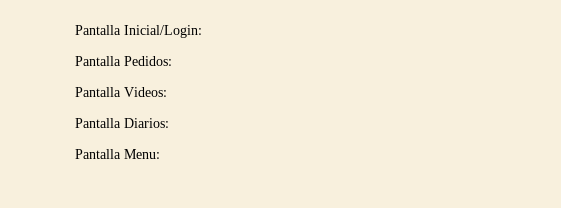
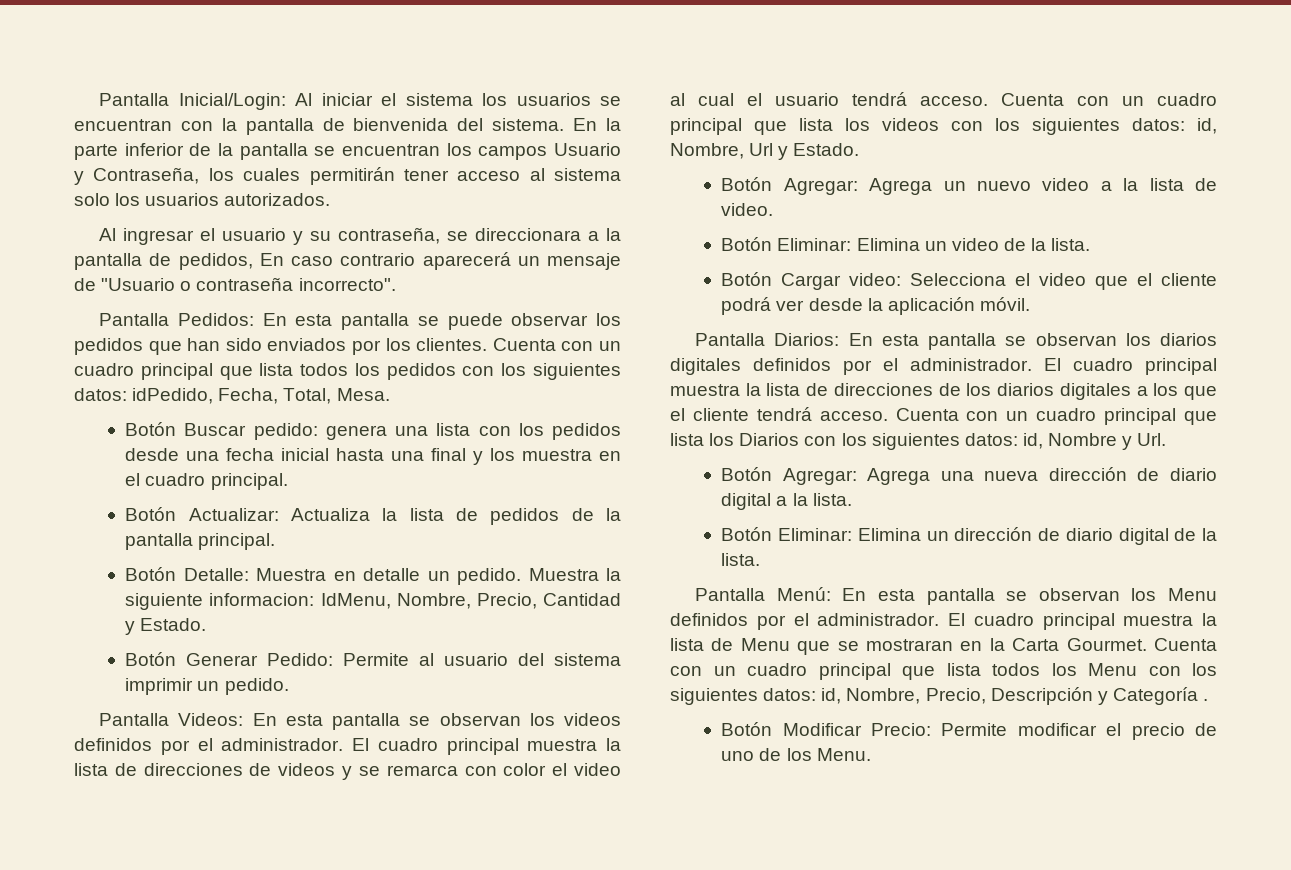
[75,56,172,66] [75,87,167,97] [75,118,169,128] [75,149,160,159] // Pantalla Pedidos: // Pantalla Videos: // Pantalla Diarios: // Pantalla Menu: -> [295,93,621,106] [74,118,622,135] [74,143,622,160] [74,167,621,185] [74,193,331,206] [99,227,621,245] [74,252,621,270] [74,277,396,291] [99,313,621,330] [74,338,622,355] [74,363,621,380] [74,388,390,404] [125,422,621,440] [125,448,621,465] [125,473,288,490] [125,507,621,525] [125,533,276,550] [125,567,621,585] [125,593,622,610] [125,618,207,635] [125,652,621,666] [125,678,289,695] [99,713,621,730] [74,738,621,755] [74,763,621,780] [670,92,1217,106] [670,118,1217,135] [670,143,860,160] [721,177,1217,195] [721,203,774,216] [721,237,1091,251] [721,272,1217,290] [721,297,1030,315] [695,333,1217,350] [670,358,1217,375] [670,383,1217,400] [670,407,1217,425] [670,433,1167,450] [721,467,1217,485] [721,493,852,510] [721,527,1217,545] [721,553,761,566] [695,587,1217,605] [670,613,1217,630] [670,638,1217,655] [670,663,1217,680] [670,687,1209,705] [721,722,1217,740] [721,748,871,761] Al iniciar el sistema los usuarios se encuentran con la pantalla de bienvenida del sistema. En la parte inferior de la pantalla se encuentran los campos Usuario y Contraseña, los cuales permitirán tener acceso al sistema solo los usuarios autorizados. // Al ingresar el usuario y su contraseña, se direccionara a la pantalla de pedidos, En caso contrario aparecerá un mensaje de "Usuario o contraseña incorrecto". // Pantalla Pedidos: En esta pantalla se puede observar los pedidos que han sido enviados por los clientes. Cuenta con un cuadro principal que lista todos los pedidos con los siguientes datos: idPedido, Fecha, Total, Mesa. // Botón Buscar pedido: genera una lista con los pedidos desde una fecha inicial hasta una final y los muestra en el cuadro principal. // Botón Actualizar: Actualiza la lista de pedidos de la pantalla principal. // Botón Detalle: Muestra en detalle un pedido. Muestra la siguiente informacion: IdMenu, Nombre, Precio, Cantidad y Estado. // Botón Generar Pedido: Permite al usuario del sistema imprimir un pedido. // Pantalla Videos: En esta pantalla se observan los videos definidos por el administrador. El cuadro principal muestra la lista de direcciones de videos y se remarca con color el video al cual el usuario tendrá acceso. Cuenta con un cuadro principal que lista los videos con los siguientes datos: id, Nombre, Url y Estado. // Botón Agregar: Agrega un nuevo video a la lista de video. // Botón Eliminar: Elimina un video de la lista. // Botón Cargar video: Selecciona el video que el cliente podrá ver desde la aplicación móvil. // Pantalla Diarios: En esta pantalla se observan los diarios digitales definidos por el administrador. El cuadro principal muestra la lista de direcciones de los diarios digitales a los que el cliente tendrá acceso. Cuenta con un cuadro principal que lista los Diarios con los siguientes datos: id, Nombre y Url. // Botón Agregar: Agrega una nueva dirección de diario digital a la lista. // Botón Eliminar: Elimina un dirección de diario digital de la lista. // Pantalla Menú: En esta pantalla se observan los Menu definidos por el administrador. El cuadro principal muestra la lista de Menu que se mostraran en la Carta Gourmet. Cuenta con un cuadro principal que lista todos los Menu con los siguientes datos: id, Nombre, Precio, Descripción y Categoría . // Botón Modificar Precio: Permite modificar el precio de uno de los Menu.

